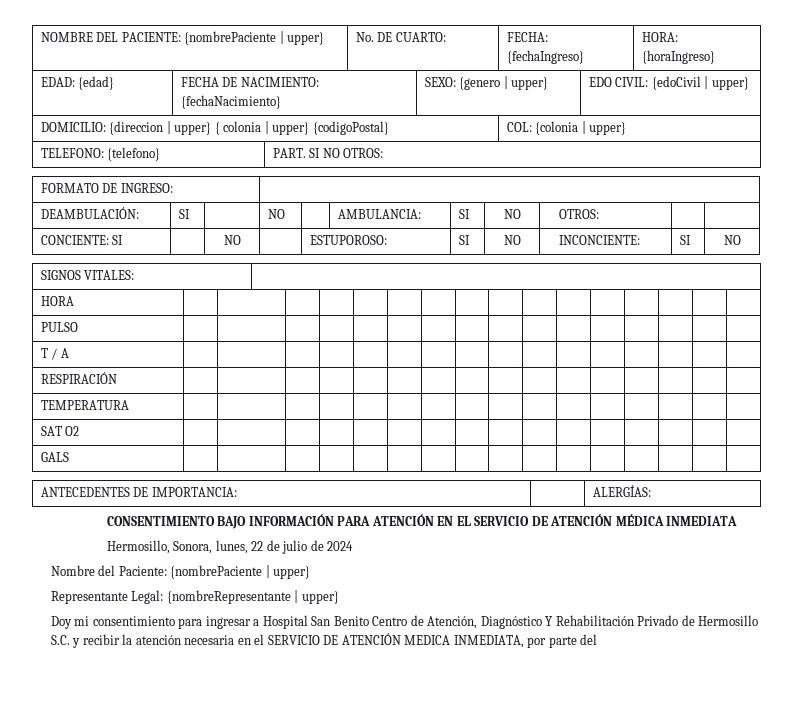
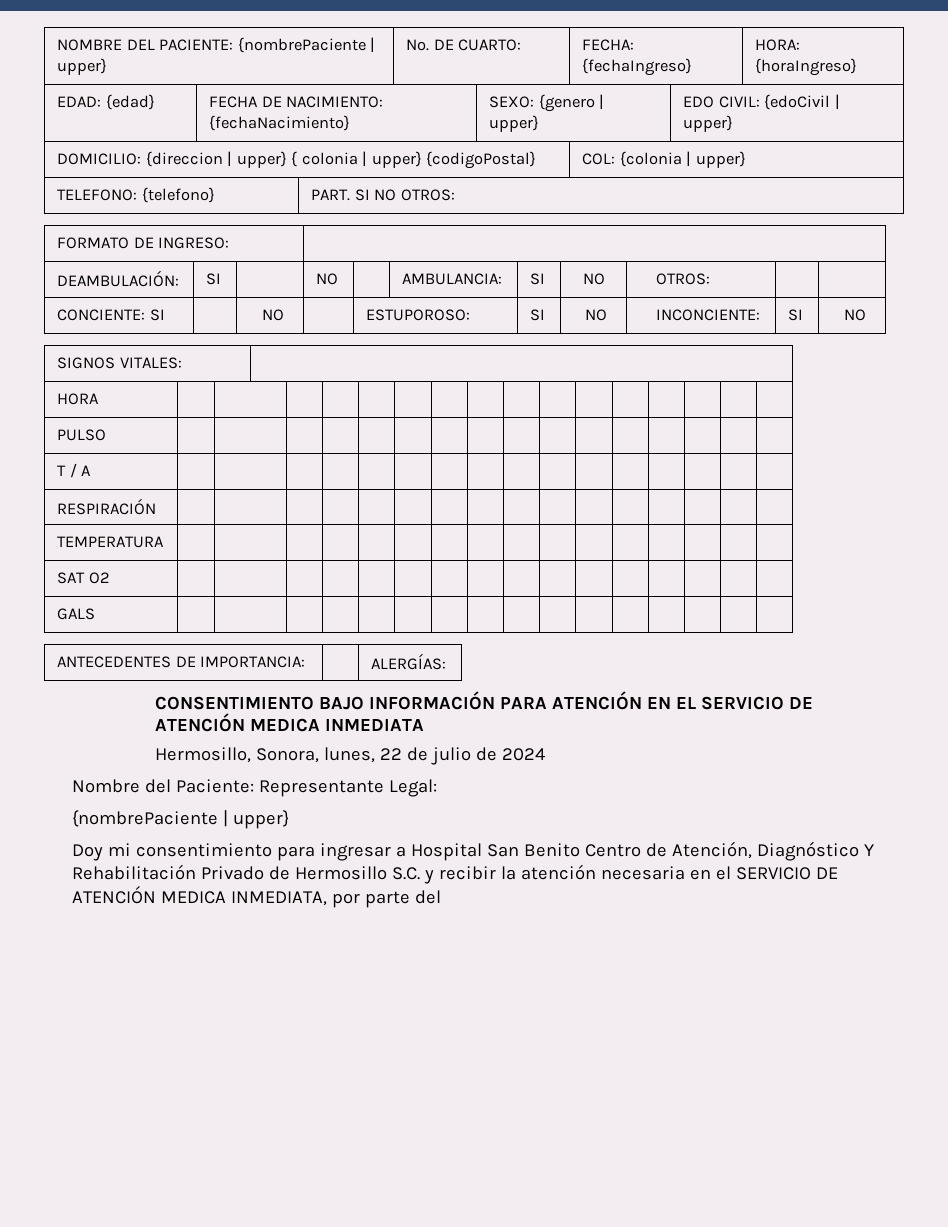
[615,514,664,526] MÉDICA -> [250,718,321,732] MEDICA
[170,565,311,579] {nombrePaciente | upper} // -> (254, 786) none
[166,590,291,604] {nombreRepresentante -> [71,810,218,827] // {nombrePaciente

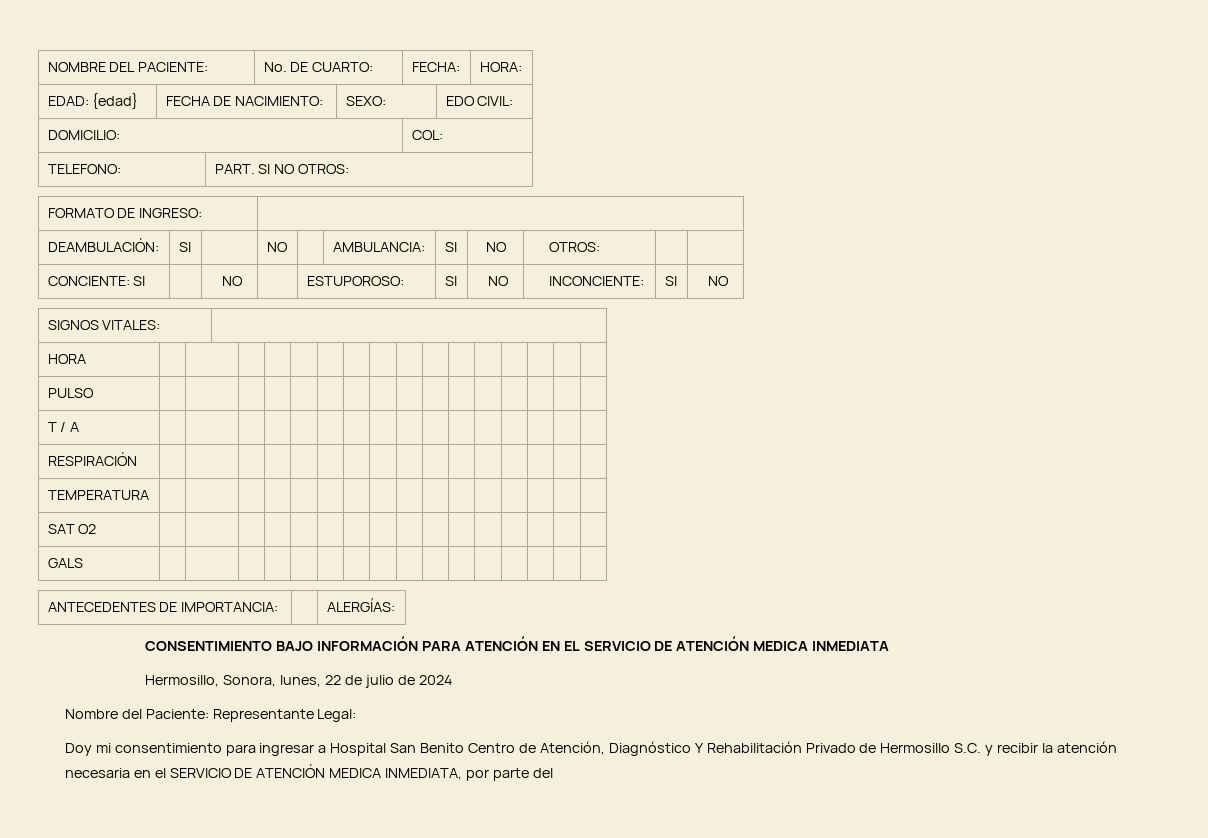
[237,37,376,53] [57,58,108,75] {nombrePaciente | upper} -> (209, 67) none
[582,58,693,76] {fechaIngreso} -> (460, 67) none
[755,58,858,76] {horaIngreso} -> (522, 67) none
[209,115,351,131] {fechaNacimiento} -> (324, 101) none
[538,94,605,112] [489,115,540,132] {genero | upper} -> (386, 101) none
[764,94,840,110] [683,115,734,132] [57,151,537,169] [582,151,746,168] {edoCivil | upper} // DOMICILIO: {direccion | upper} { colonia | upper} {codigoPostal} | COL: {colonia | upper} -> [47,130,120,140] [411,130,443,140] // DOMICILIO: | COL:
[141,187,215,203] {telefono} -> (121, 169) none
[71,810,289,829] // {nombrePaciente | upper} -> (357, 715) none

